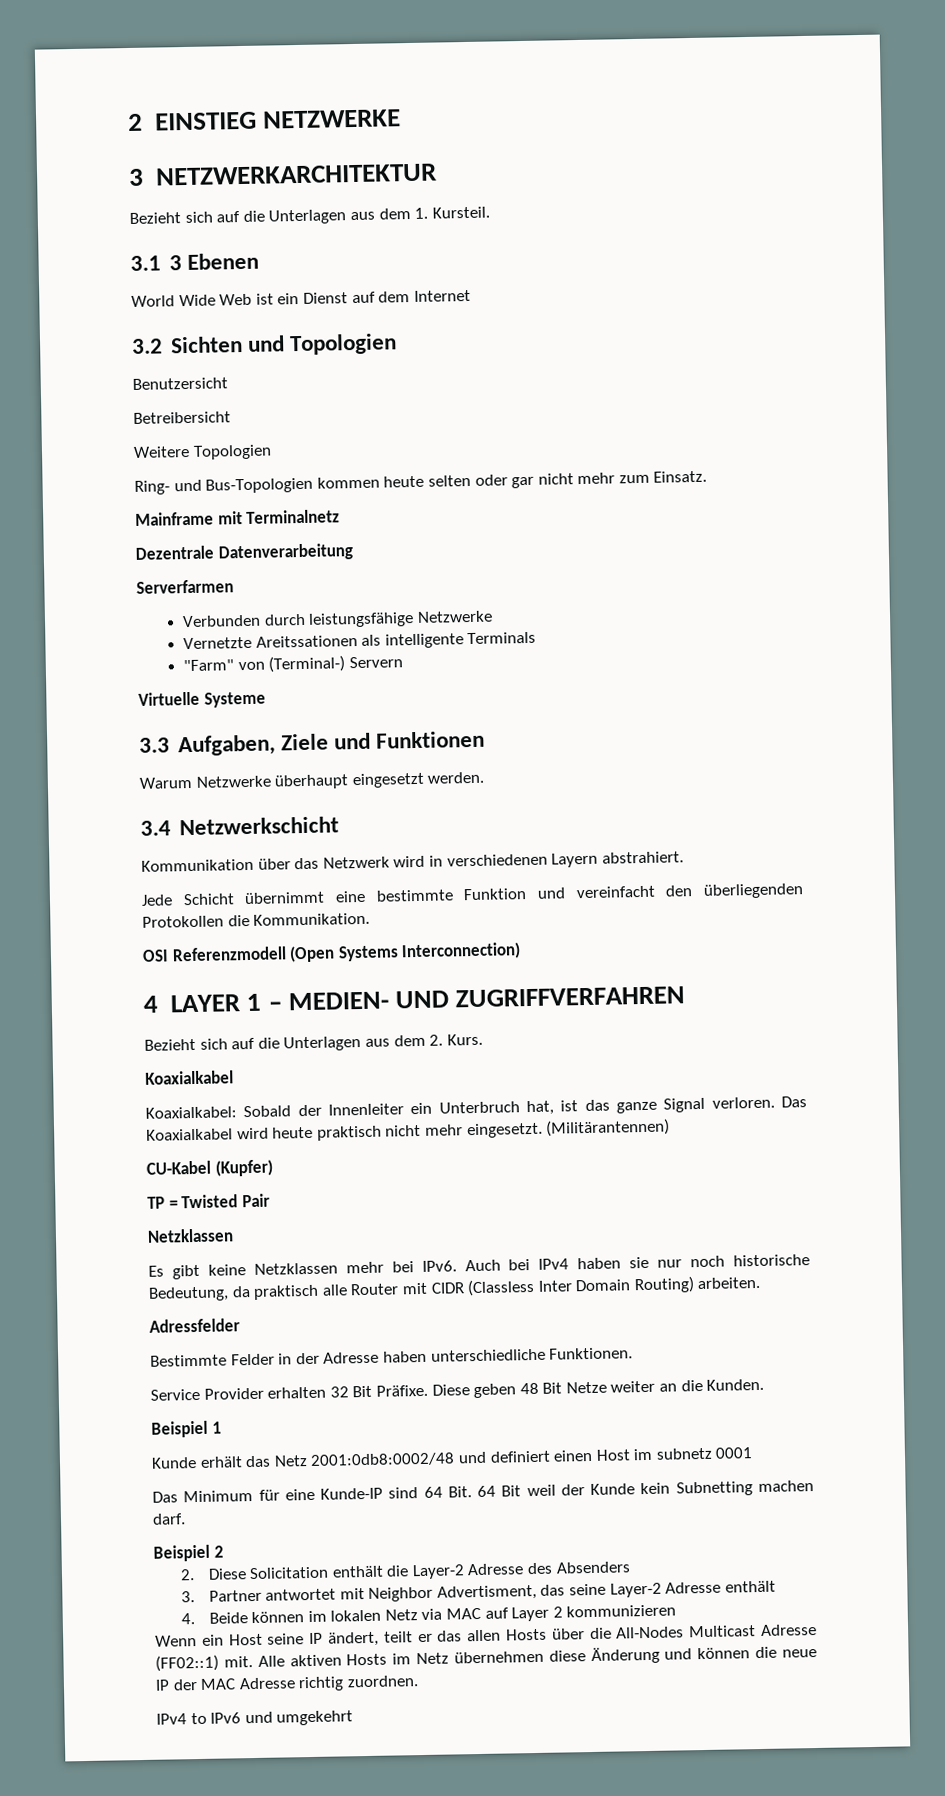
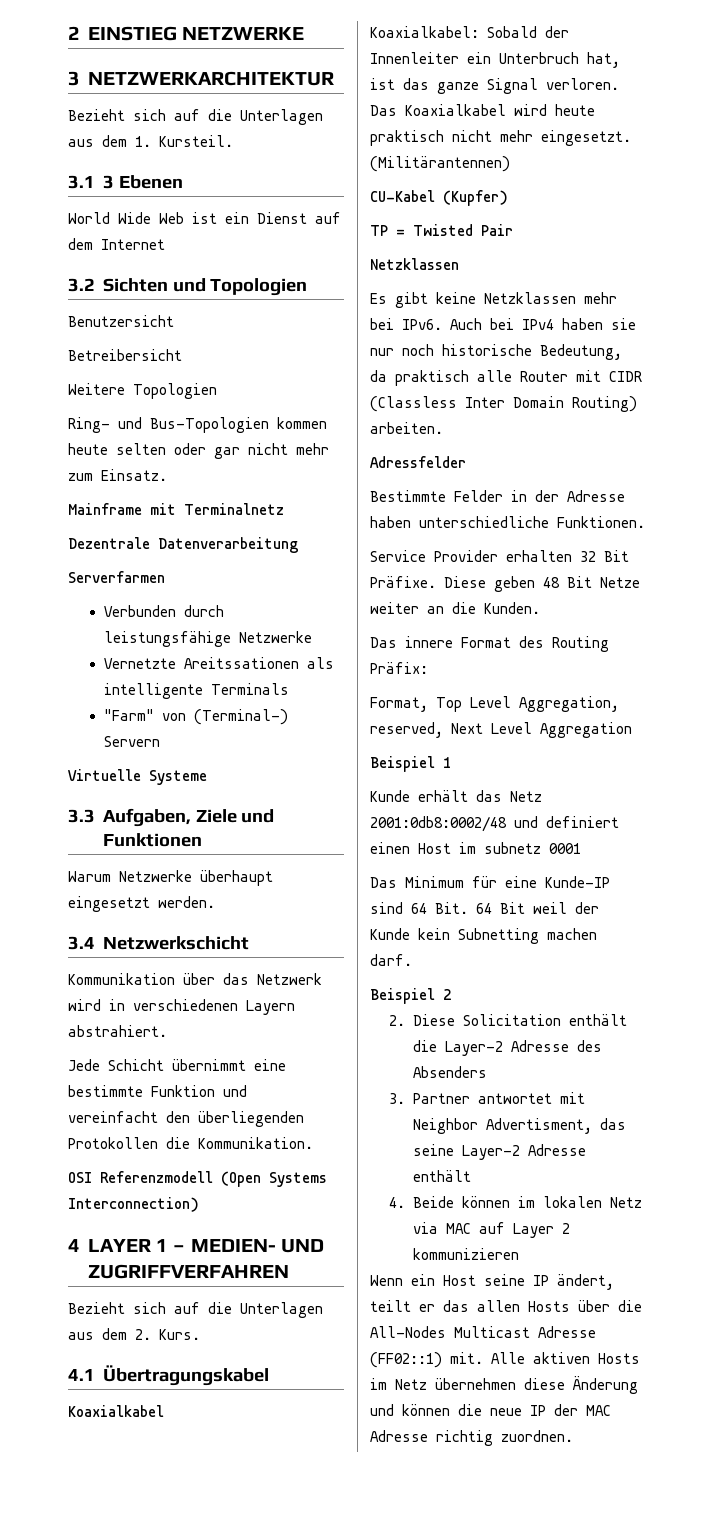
(483, 1039) none -> [68,1365,269,1386] // 4.1 Übertragungskabel
(765, 1384) none -> [370,636,609,652] [370,662,428,674] [370,696,619,712] [370,722,632,738] // Das innere Format des Routing Präfix: // Format, Top Level Aggregation, reserved, Next Level Aggregation
[156,1710,354,1726] // IPv4 to IPv6 und umgekehrt -> (573, 1436) none

